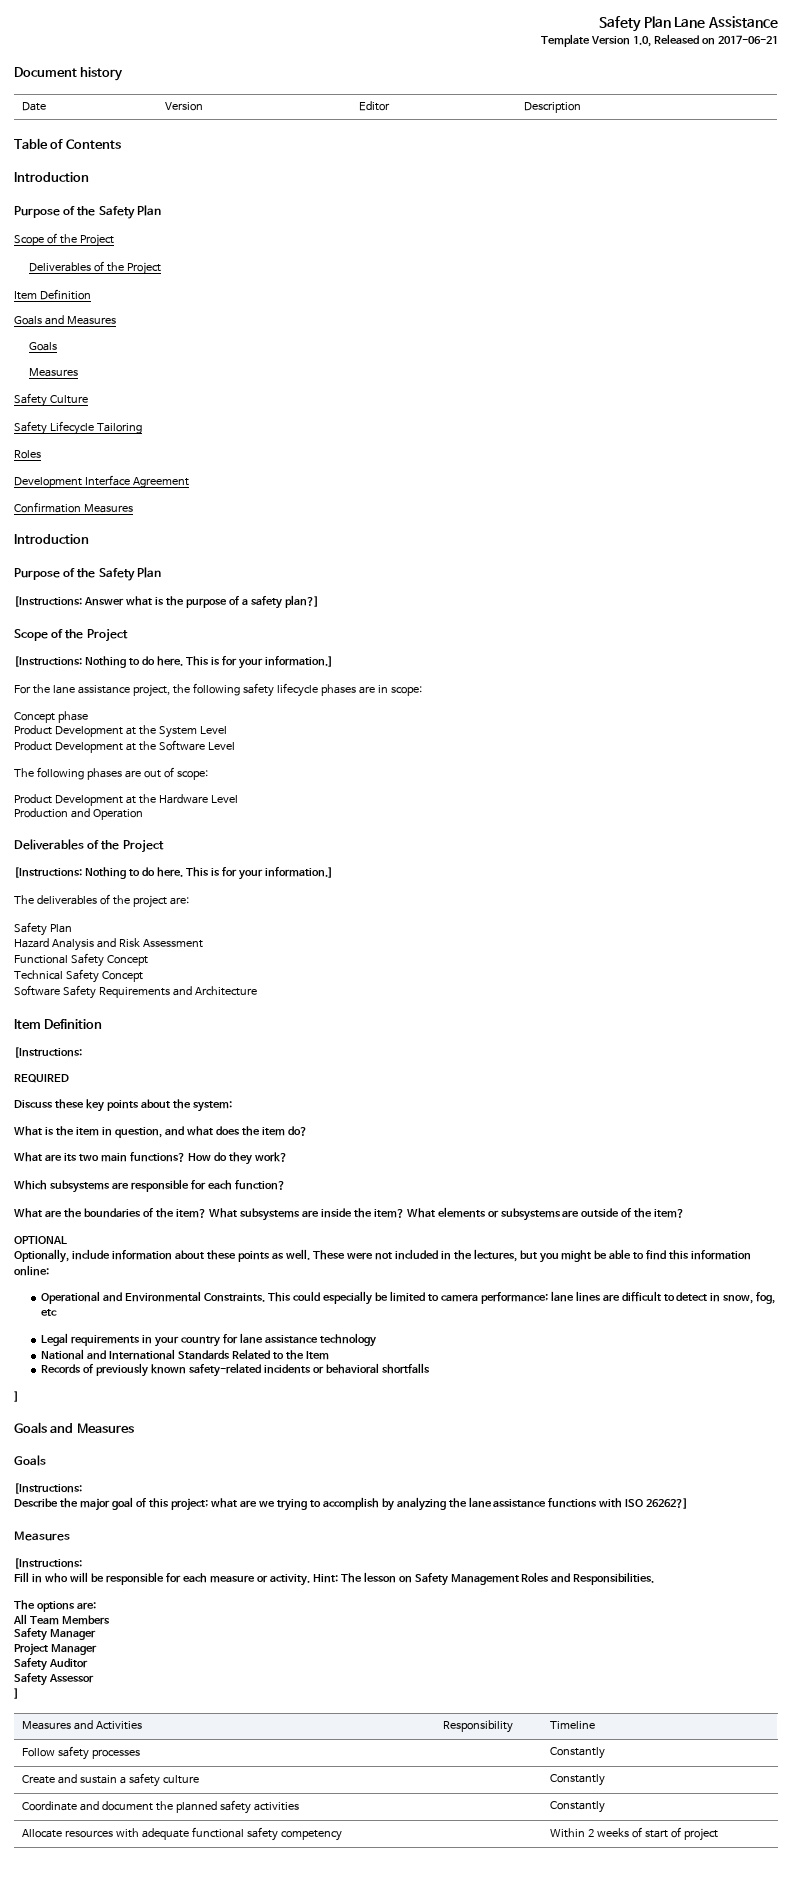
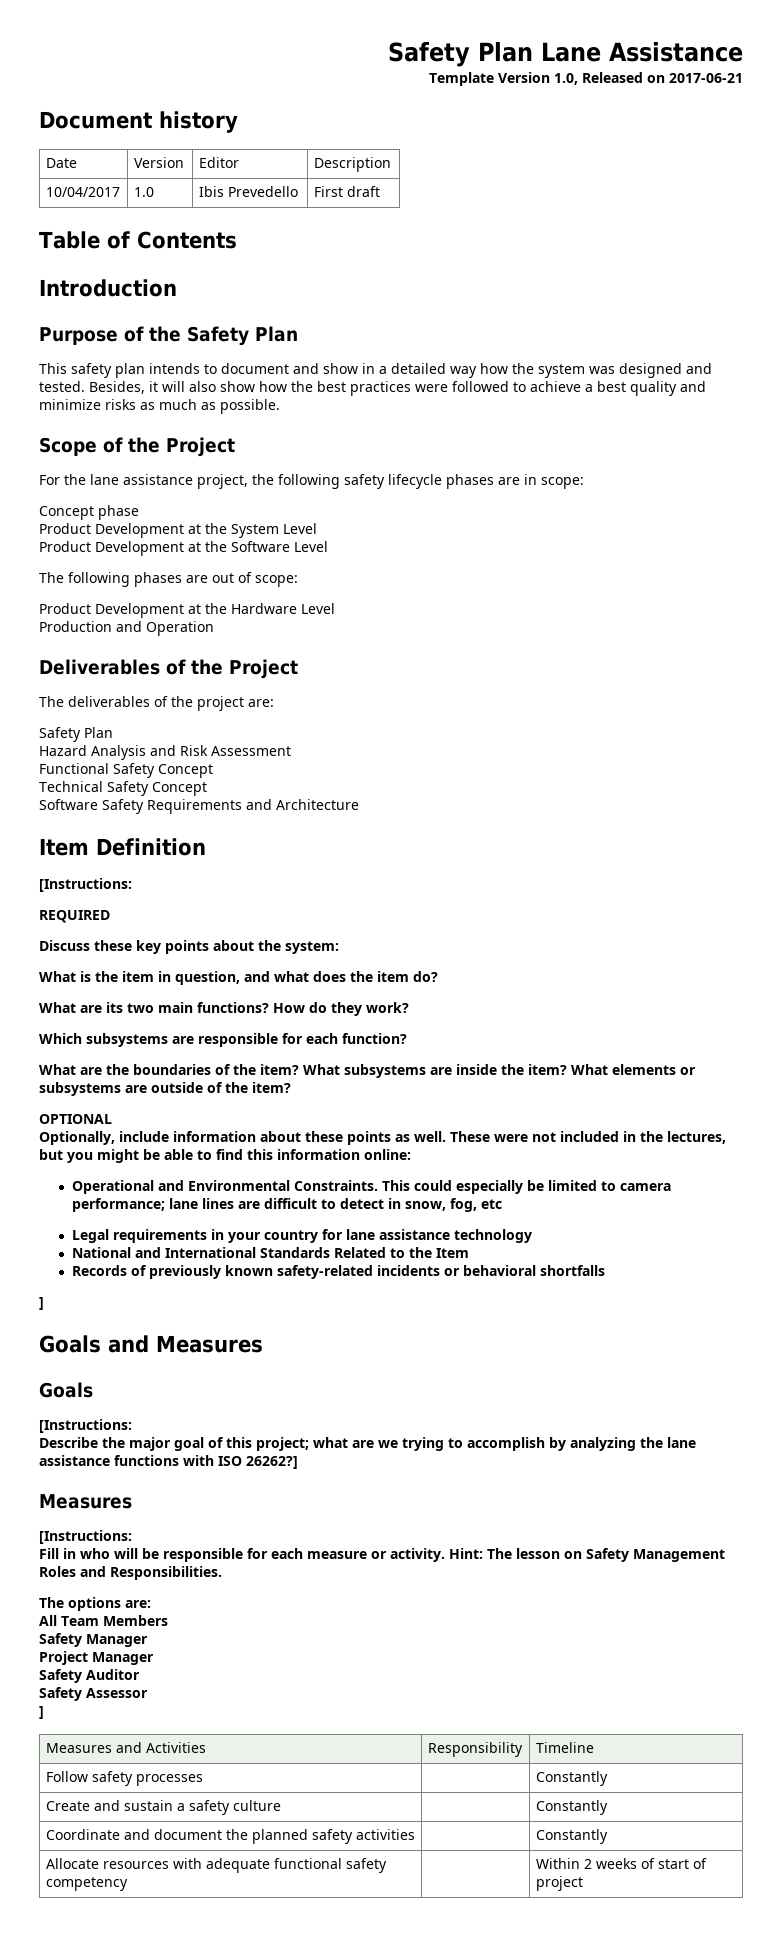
(581, 107) none -> [45,187,120,197] [133,187,154,197] [198,186,298,197] [313,186,380,197] // 10/04/2017 | 1.0 | Ibis Prevedello | First draft
[14,233,114,247] [28,261,161,275] [14,289,91,300] [14,315,116,325] [28,342,57,351] [28,368,78,377] [14,393,88,407] [14,421,142,435] [14,450,41,459] [14,475,189,488] [14,502,133,513] [14,534,89,544] [14,567,161,581] [14,595,319,609] [14,628,128,642] [14,656,333,669] Scope of the Project // Deliverables of the Project // Item Definition // Goals and Measures // Goals // Measures // Safety Culture // Safety Lifecycle Tailoring // Roles // Development Interface Agreement // Confirmation Measures // Introduction // Purpose of the Safety Plan // [Instructions: Answer what is the purpose of a safety plan?] // Scope of the Project // [Instructions: Nothing to do here. This is for your information.] -> [39,363,712,378] [39,381,706,396] [39,399,280,414] [39,437,235,457] This safety plan intends to document and show in a detailed way how the system was designed and tested. Besides, it will also show how the best practices were followed to achieve a best quality and minimize risks as much as possible. // Scope of the Project
[14,867,333,880] // [Instructions: Nothing to do here. This is for your information.] -> (298, 669) none

